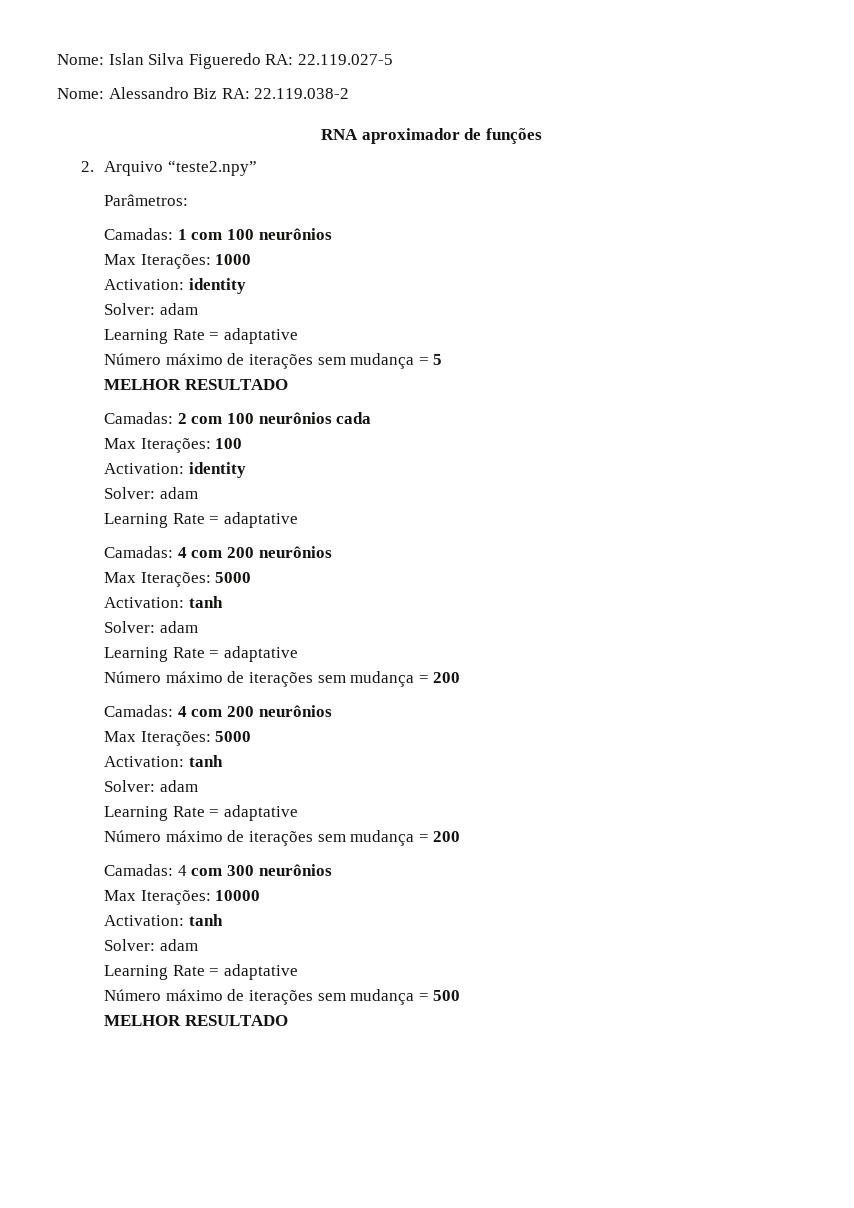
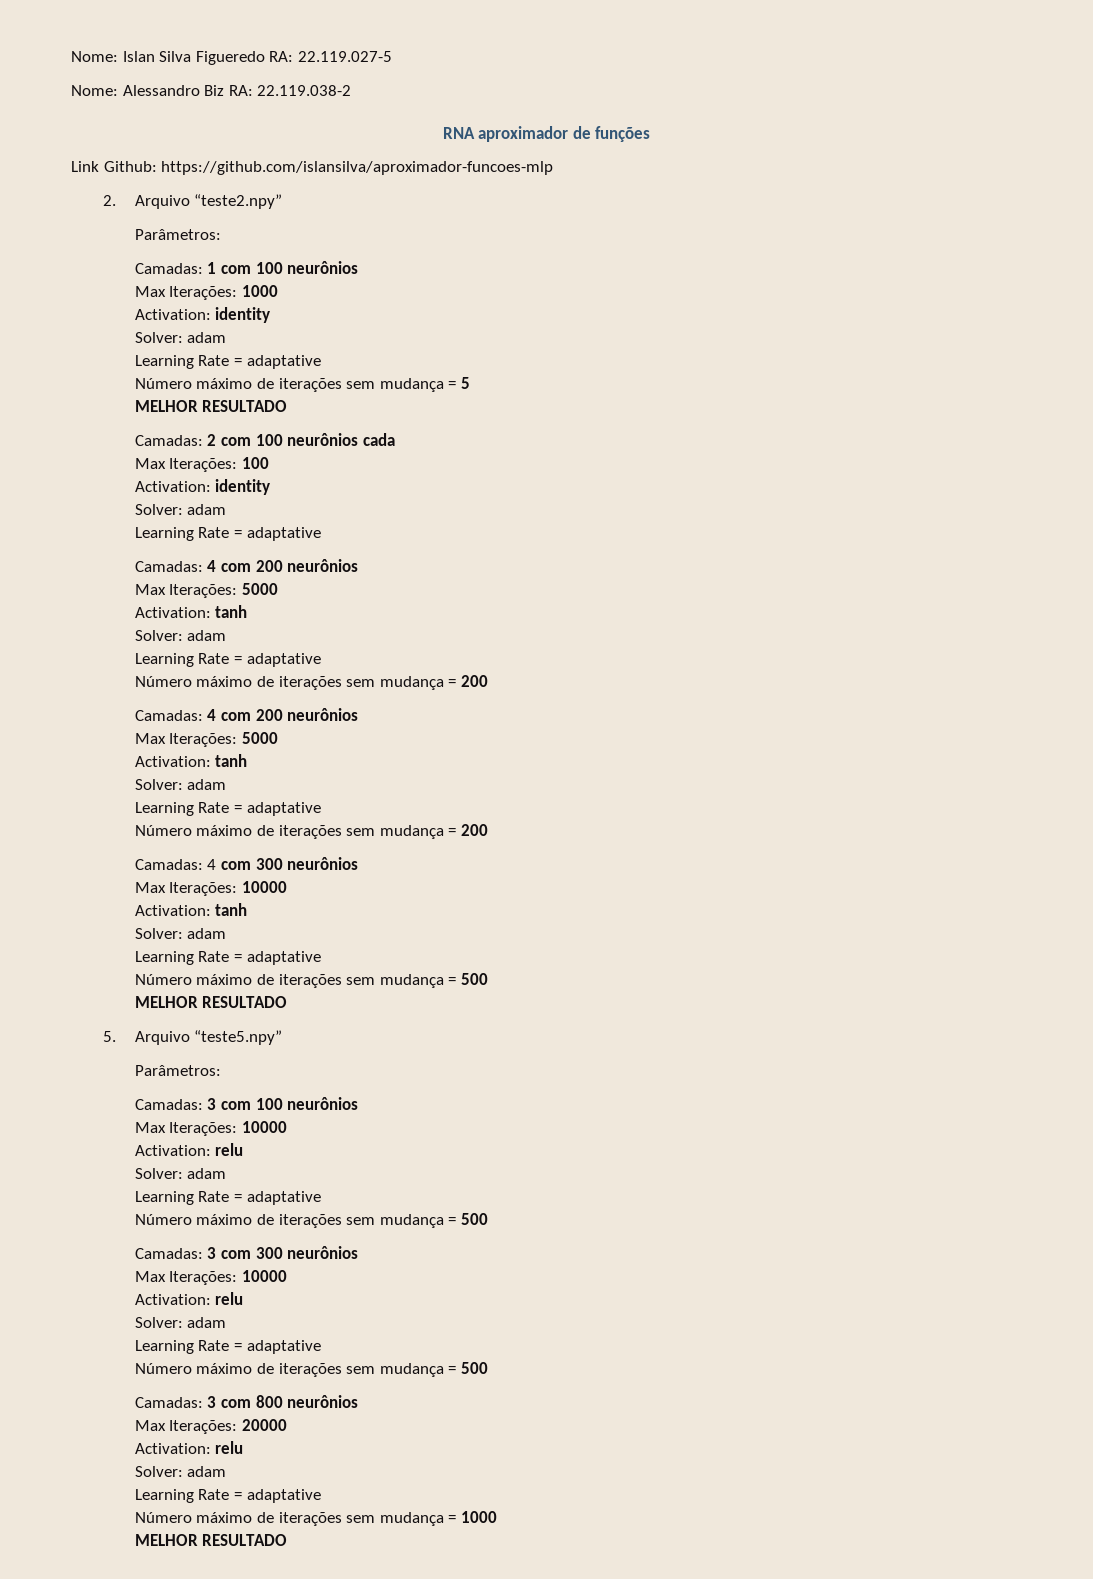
(542, 136) none -> [71,161,554,175] // Link Github: https://github.com/islansilva/aproximador-funcoes-mlp
(288, 1020) none -> [102,1030,283,1045] [134,1065,221,1076] [134,1097,359,1110] [134,1121,288,1136] [134,1143,244,1156] [134,1168,227,1179] [134,1191,321,1205] [134,1213,488,1228] [134,1246,359,1259] [134,1270,288,1285] [134,1292,244,1305] [134,1317,227,1328] [134,1340,321,1354] [134,1362,488,1377] [134,1395,359,1408] [134,1419,288,1434] [134,1441,244,1454] [134,1466,227,1477] [134,1489,321,1503] [134,1511,497,1526] [134,1534,288,1546] // 5. Arquivo “teste5.npy” // Parâmetros: // Camadas: 3 com 100 neurônios // Max Iterações: 10000 // Activation: relu // Solver: adam // Learning Rate = adaptative // Número máximo de iterações sem mudança = 500 // Camadas: 3 com 300 neurônios // Max Iterações: 10000 // Activation: relu // Solver: adam // Learning Rate = adaptative // Número máximo de iterações sem mudança = 500 // Camadas: 3 com 800 neurônios // Max Iterações: 20000 // Activation: relu // Solver: adam // Learning Rate = adaptative // Número máximo de iterações sem mudança = 1000 // MELHOR RESULTADO

